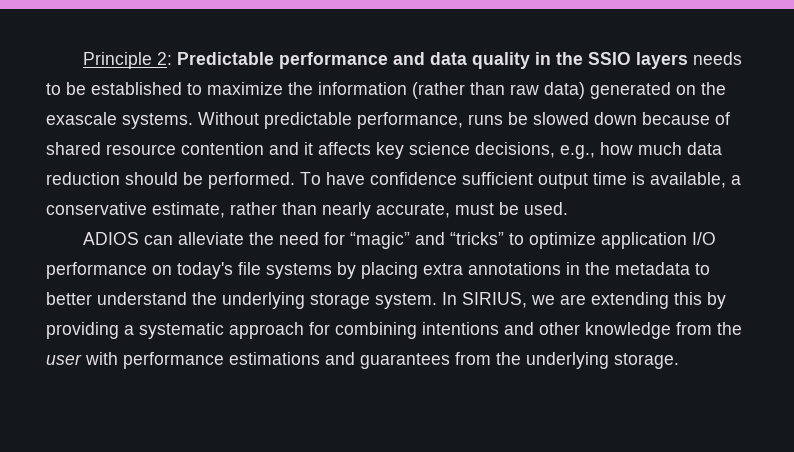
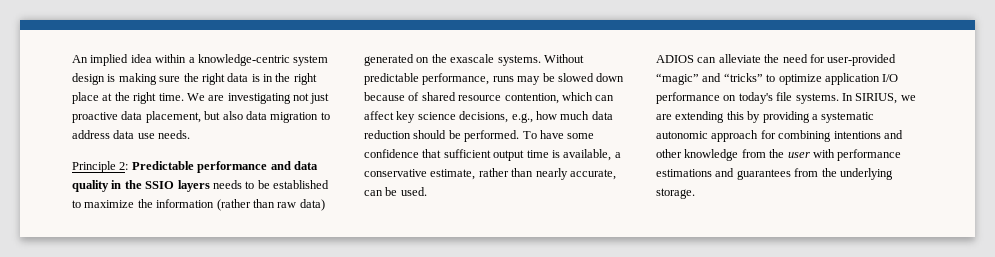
(82, 60) none -> [72,54,329,66] [72,73,317,85] [72,92,330,104] [72,111,330,123] [72,130,191,139] An implied idea within a knowledge-centric system design is making sure the right data is in the right place at the right time. We are investigating not just proactive data placement, but also data migration to address data use needs. //
(503, 119) none -> [517,76,541,85] may
[181,142,371,155] contention and it affects -> [504,92,615,104] [364,111,394,120] contention, which can affect
[370,172,457,185] confidence -> [567,133,595,139] [364,149,442,158] some confidence that
[455,203,494,215] must -> [364,190,383,196] can
(345, 238) none -> [827,54,897,66] user-provided
[266,262,710,279] [46,292,437,309] systems by placing extra annotations in the metadata to better understand the underlying storage system. -> [795,93,839,104] systems.
(224, 330) none -> [656,131,708,139] autonomic

